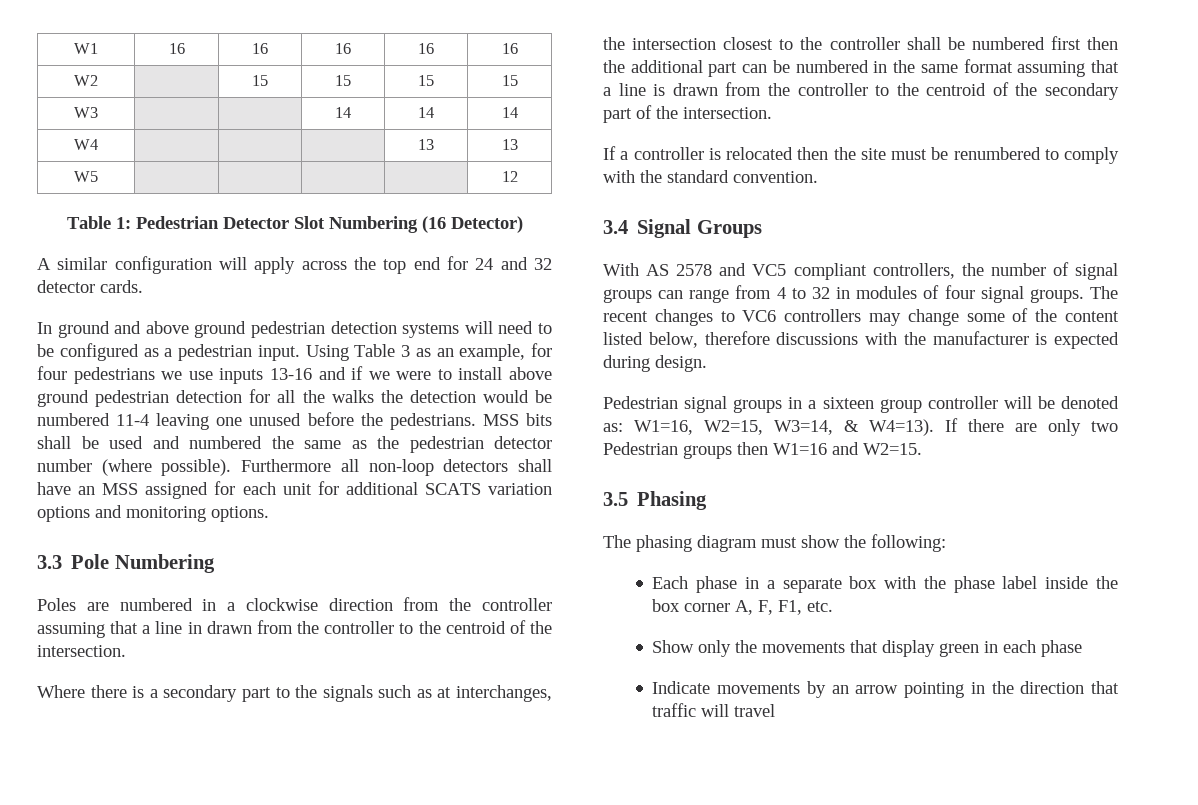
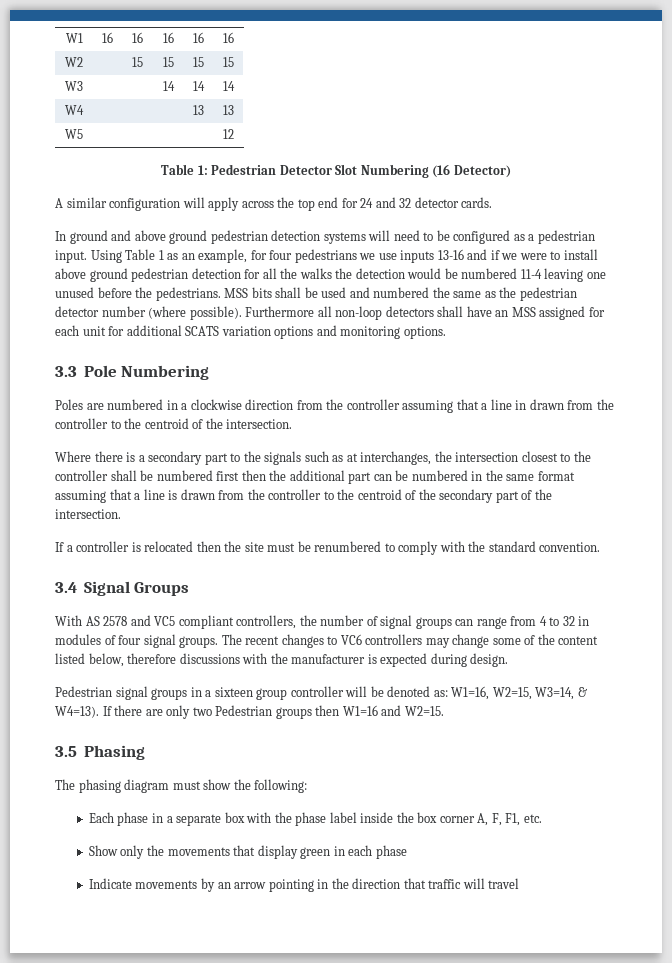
[401,345,410,357] 3 -> [158,250,164,260] 1

